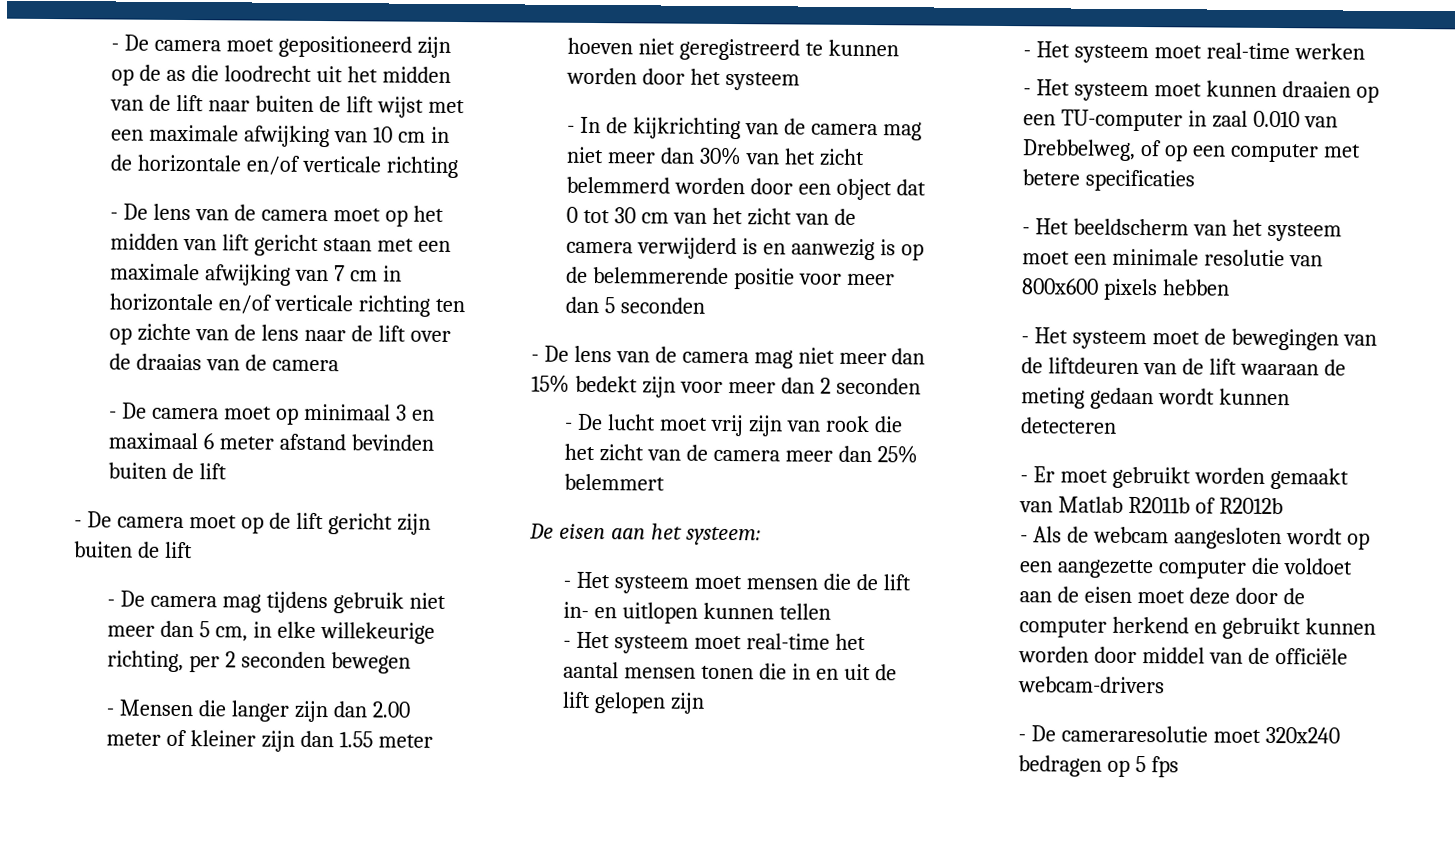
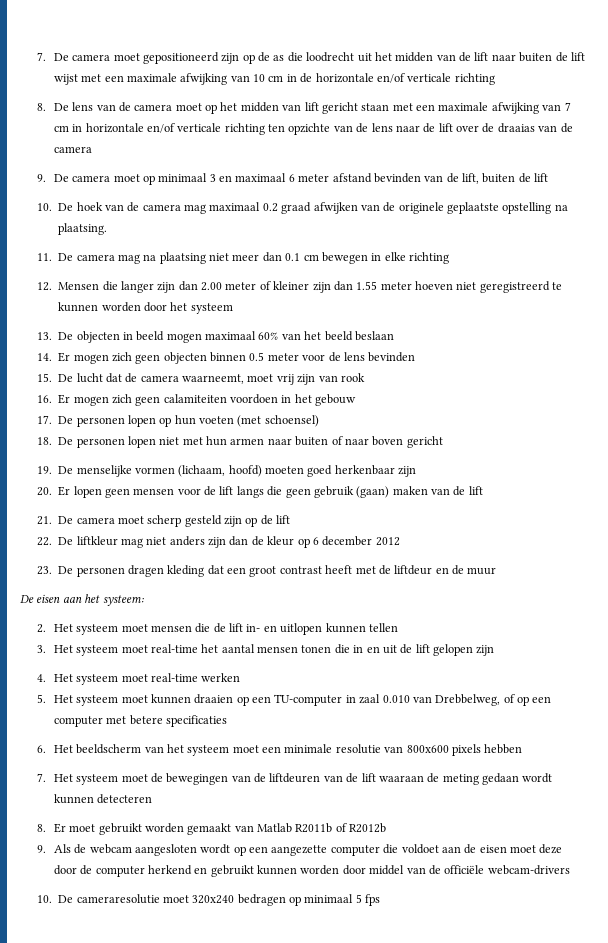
[111,43,120,51] - -> [36,52,46,61] 7.
[110,212,119,220] - -> [36,103,46,111] 8.
[109,323,192,345] op zichte -> [288,123,331,135] opzichte
[109,411,118,419] - -> [36,174,46,182] 9.
[108,462,228,480] [74,511,431,535] [74,541,193,559] [107,599,116,607] buiten de lift // - De camera moet op de lift gericht zijn buiten de lift // - -> [424,173,549,184] [36,202,568,214] [58,223,108,235] [36,253,52,261] van de lift, buiten de lift // 10. De hoek van de camera mag maximaal 0.2 graad afwijken van de originele geplaatste opstelling na plaatsing. // 11.
[266,591,447,614] [107,620,436,644] [107,650,412,674] [106,708,115,716] tijdens gebruik niet meer dan 5 cm, in elke willekeurige richting, per 2 seconden bewegen // - -> [143,252,450,264] [36,282,52,291] na plaatsing niet meer dan 0.1 cm bewegen in elke richting // 12.
[567,116,923,141] [566,146,866,166] [566,176,927,201] [566,206,857,226] [566,237,925,261] [566,266,896,290] [565,296,706,314] [531,345,926,369] [531,374,921,398] [564,413,657,431] - In de kijkrichting van de camera mag niet meer dan 30% van het zicht belemmerd worden door een object dat 0 tot 30 cm van het zicht van de camera verwijderd is en aanwezig is op de belemmerende positie voor meer dan 5 seconden // - De lens van de camera mag niet meer dan 15% bedekt zijn voor meer dan 2 seconden // - De lucht -> [36,331,394,343] [36,352,416,364] [36,373,245,384] 13. De objecten in beeld mogen maximaal 60% van het beeld beslaan // 14. Er mogen zich geen objecten binnen 0.5 meter voor de lens bevinden // 15. De lucht dat de camera waarneemt,
[874,416,904,433] [564,443,919,464] [564,473,666,491] die het zicht van de camera meer dan 25% belemmert -> [36,394,357,406] [36,415,319,427] [36,436,443,448] [36,465,417,477] [36,486,483,498] [36,515,291,527] [36,536,400,548] [36,565,497,577] // 16. Er mogen zich geen calamiteiten voordoen in het gebouw // 17. De personen lopen op hun voeten (met schoensel) // 18. De personen lopen niet met hun armen naar buiten of naar boven gericht // 19. De menselijke vormen (lichaam, hoofd) moeten goed herkenbaar zijn // 20. Er lopen geen mensen voor de lift langs die geen gebruik (gaan) maken van de lift // 21. De camera moet scherp gesteld zijn op de lift // 22. De liftkleur mag niet anders zijn dan de kleur op 6 december 2012 // 23. De personen dragen kleding dat een groot contrast heeft met de liftdeur en de muur
[563,580,572,588] - -> [36,624,46,633] 2.
[563,640,572,648] - -> [36,645,46,653] 3.
[1023,50,1032,58] - -> [36,674,46,682] 4.
[1023,88,1032,96] - -> [36,694,46,703] 5.
[1022,227,1031,235] - -> [36,745,46,753] 6.
[1021,336,1030,344] - -> [36,773,46,782] 7.
[1020,475,1029,483] - -> [36,824,46,832] 8.
[1020,535,1029,543] - -> [36,845,46,853] 9.
[1018,734,1027,742] - -> [36,895,52,903] 10.
(1131, 768) none -> [304,894,354,903] minimaal

